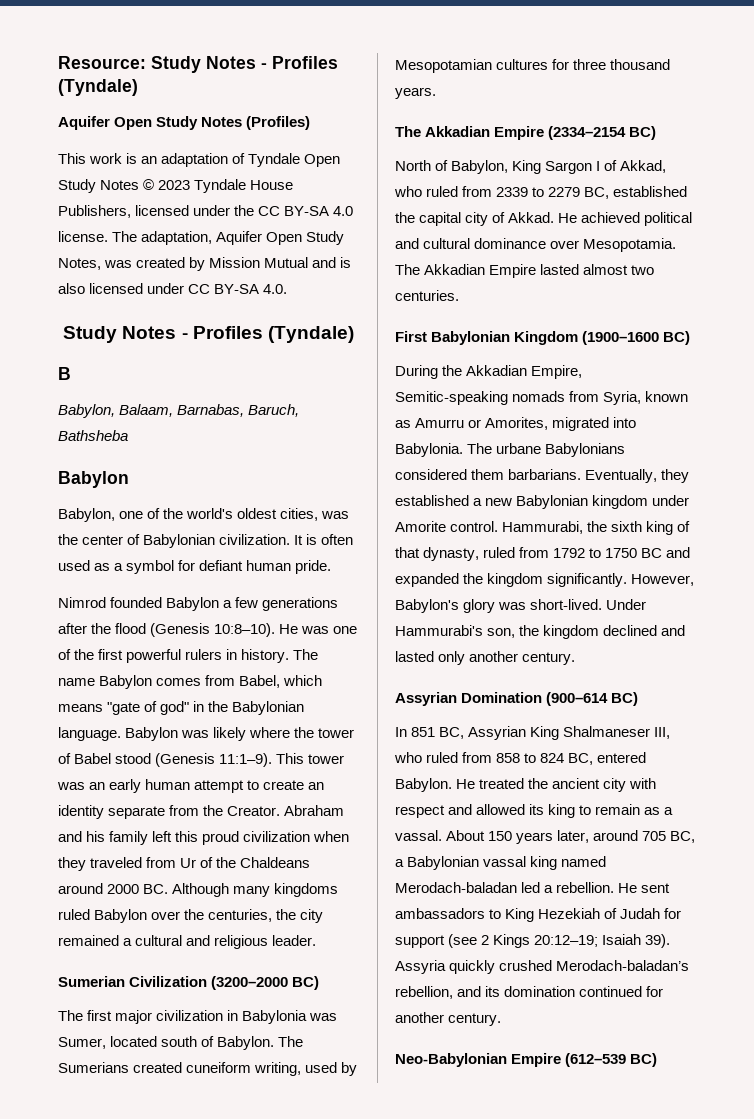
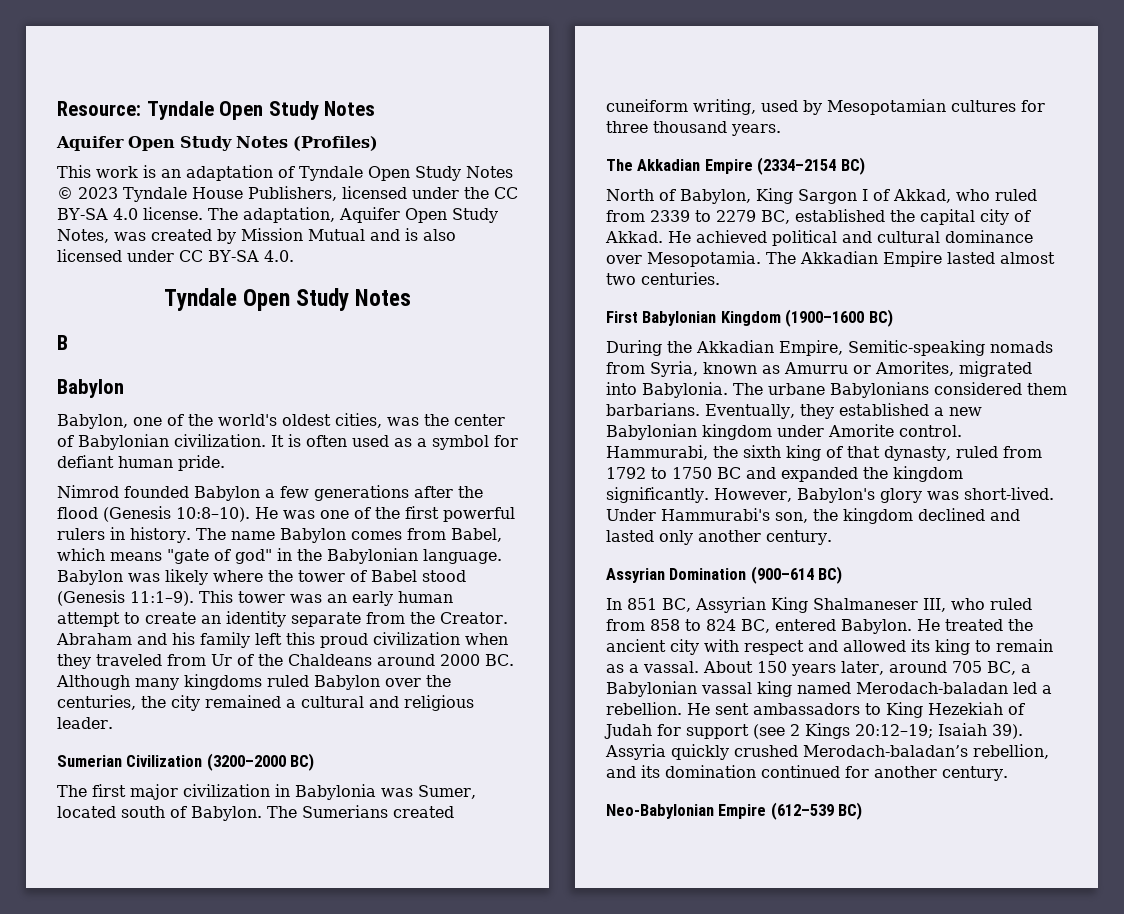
[151,56,338,73] [58,79,138,96] Study Notes - Profiles (Tyndale) -> [146,101,376,120] Tyndale Open Study Notes
[63,326,354,343] [58,367,71,380] [58,404,300,418] [58,430,128,441] Study Notes - Profiles (Tyndale) // B // Babylon, Balaam, Barnabas, Baruch, Bathsheba -> [163,288,412,311] [57,335,68,350] Tyndale Open Study Notes // B

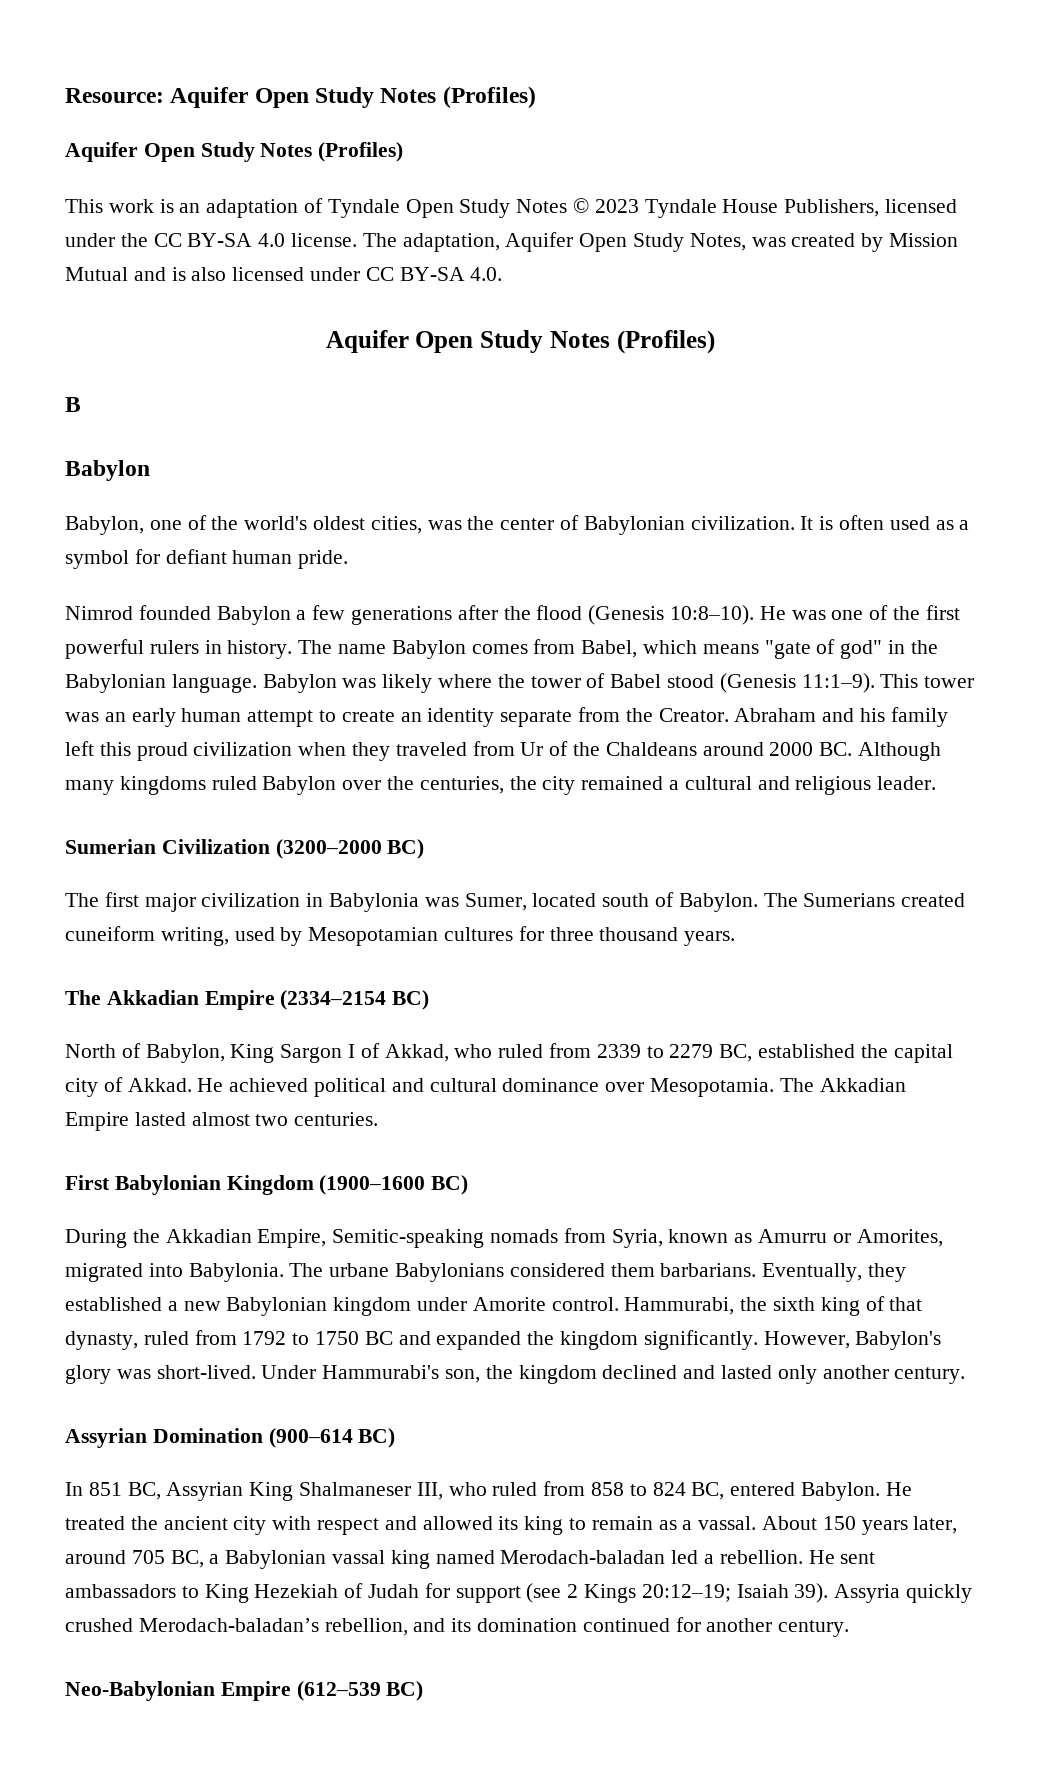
[146,101,376,120] Tyndale Open Study Notes -> [170,86,536,108] Aquifer Open Study Notes (Profiles)
[163,288,412,311] Tyndale Open Study Notes -> [325,330,715,354] Aquifer Open Study Notes (Profiles)

